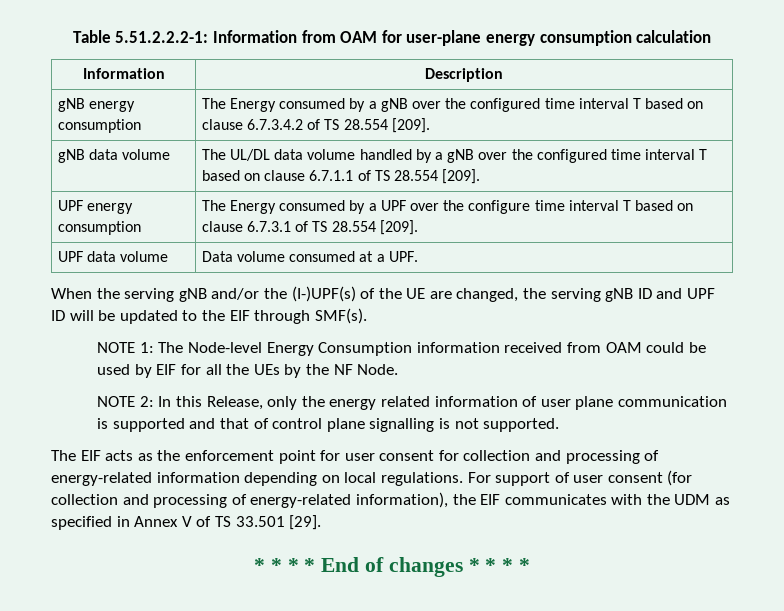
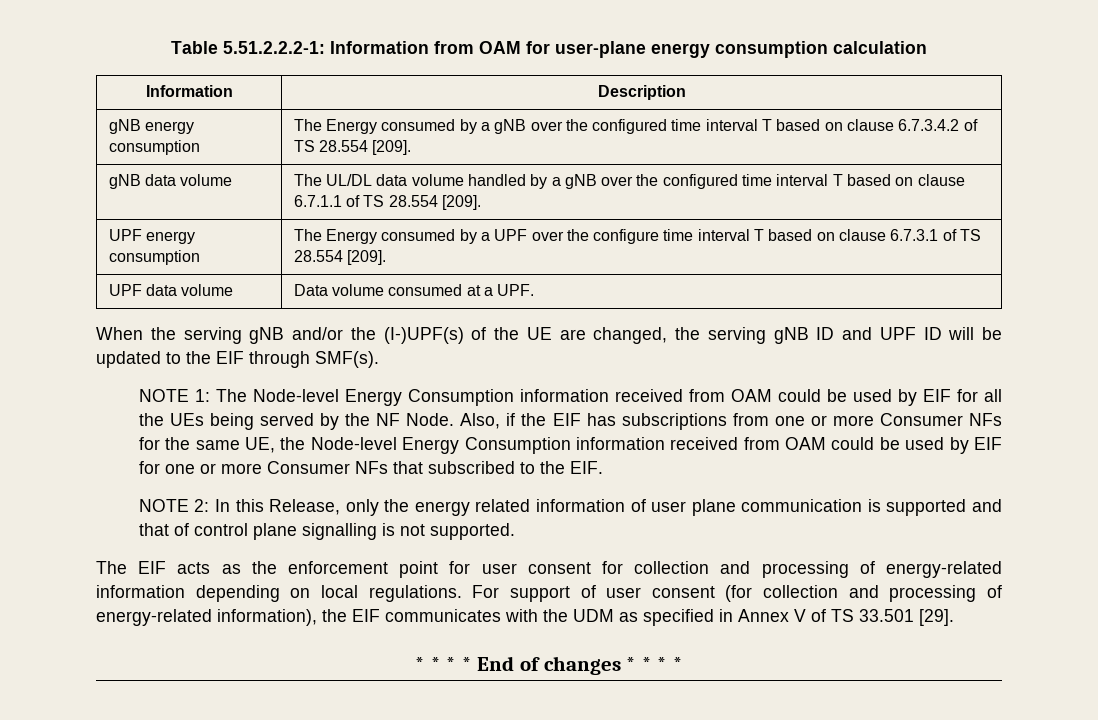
(280, 369) none -> [210,413,315,430] being served
(399, 369) none -> [460,413,1002,430] [138,437,1002,454] [138,461,603,474] Also, if the EIF has subscriptions from one or more Consumer NFs for the same UE, the Node-level Energy Consumption information received from OAM could be used by EIF for one or more Consumer NFs that subscribed to the EIF.

